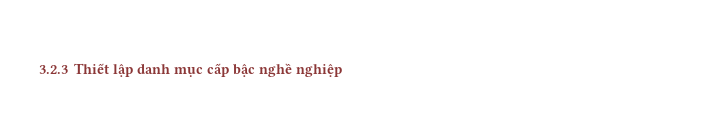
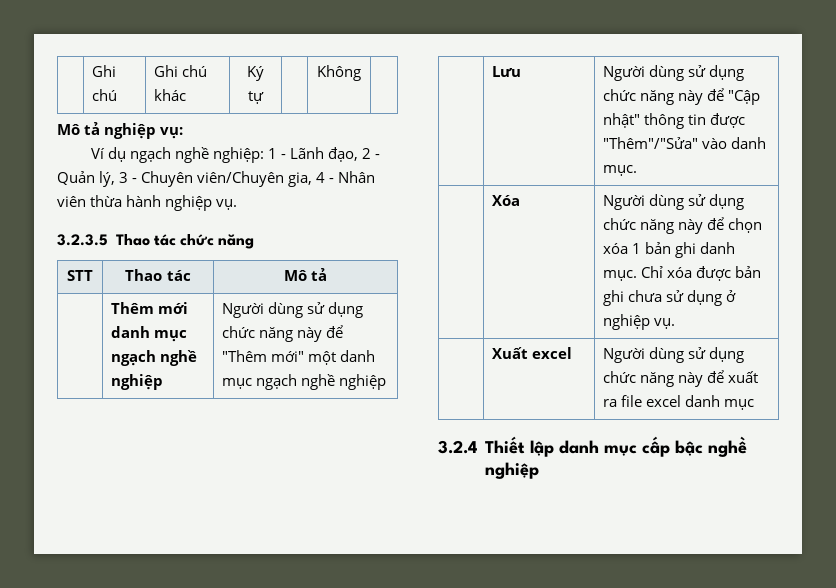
[39,65,68,74] 3.2.3 -> [92,65,117,77] [92,89,118,101] [154,65,208,77] [154,89,187,101] [247,66,264,81] [248,91,264,104] [317,65,361,81] [57,122,184,139] [90,147,381,163] [57,171,376,187] [57,195,238,211] [57,234,255,249] [67,270,93,281] [125,269,191,281] [283,268,328,281] [111,302,189,314] [111,326,188,342] [111,350,198,366] [111,374,164,390] [222,302,364,318] [222,325,344,342] [222,350,376,365] [222,374,387,390] [492,66,522,77] [603,65,745,81] [603,88,761,105] [603,113,746,129] [603,137,767,149] [603,165,638,176] [492,195,521,206] [603,194,745,210] [603,217,763,234] [603,242,736,258] [603,266,762,281] [603,290,737,306] [603,314,676,330] [492,347,573,359] [603,347,745,363] [603,370,759,387] [603,395,755,410] [438,440,477,454] | Ghi chú | Ghi chú khác | Ký tự | | Không | // Mô tả nghiệp vụ: // Ví dụ ngạch nghề nghiệp: 1 - Lãnh đạo, 2 - Quản lý, 3 - Chuyên viên/Chuyên gia, 4 - Nhân viên thừa hành nghiệp vụ. // 3.2.3.5 Thao tác chức năng // STT | Thao tác | Mô tả // | Thêm mới danh mục ngạch nghề nghiệp | Người dùng sử dụng chức năng này để "Thêm mới" một danh mục ngạch nghề nghiệp // | Lưu | Người dùng sử dụng chức năng này để "Cập nhật" thông tin được "Thêm"/"Sửa" vào danh mục. // | Xóa | Người dùng sử dụng chức năng này để chọn xóa 1 bản ghi danh mục. Chỉ xóa được bản ghi chưa sử dụng ở nghiệp vụ. // | Xuất excel | Người dùng sử dụng chức năng này để xuất ra file excel danh mục // 3.2.4

